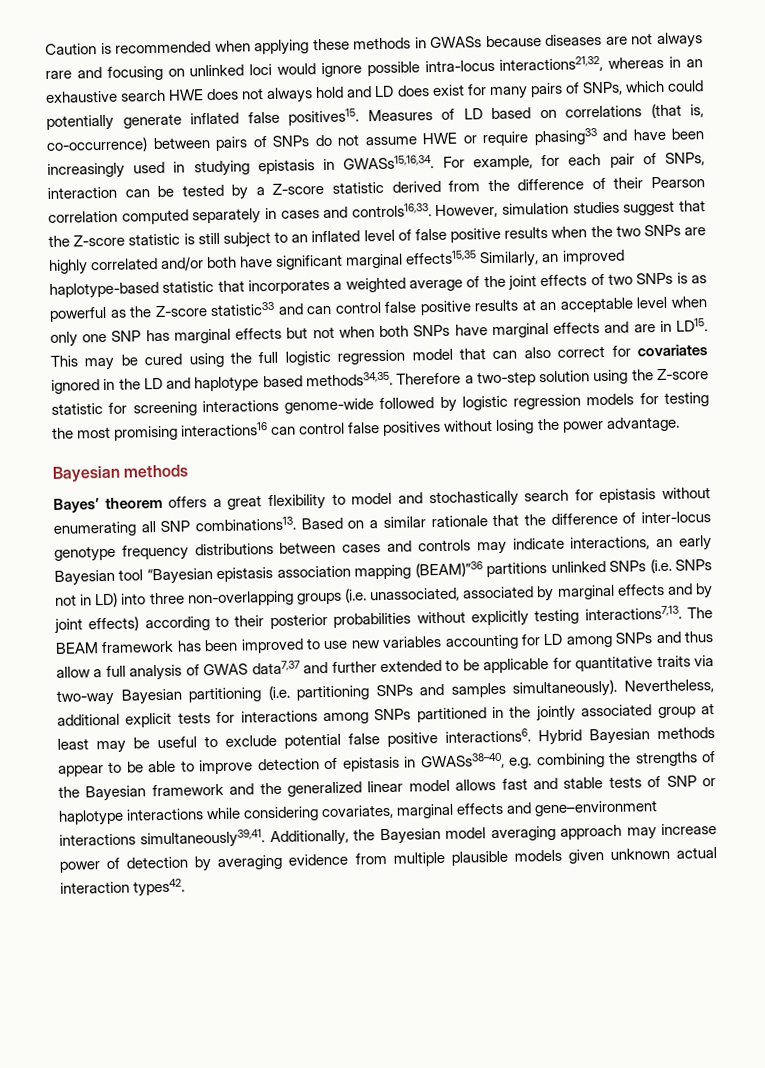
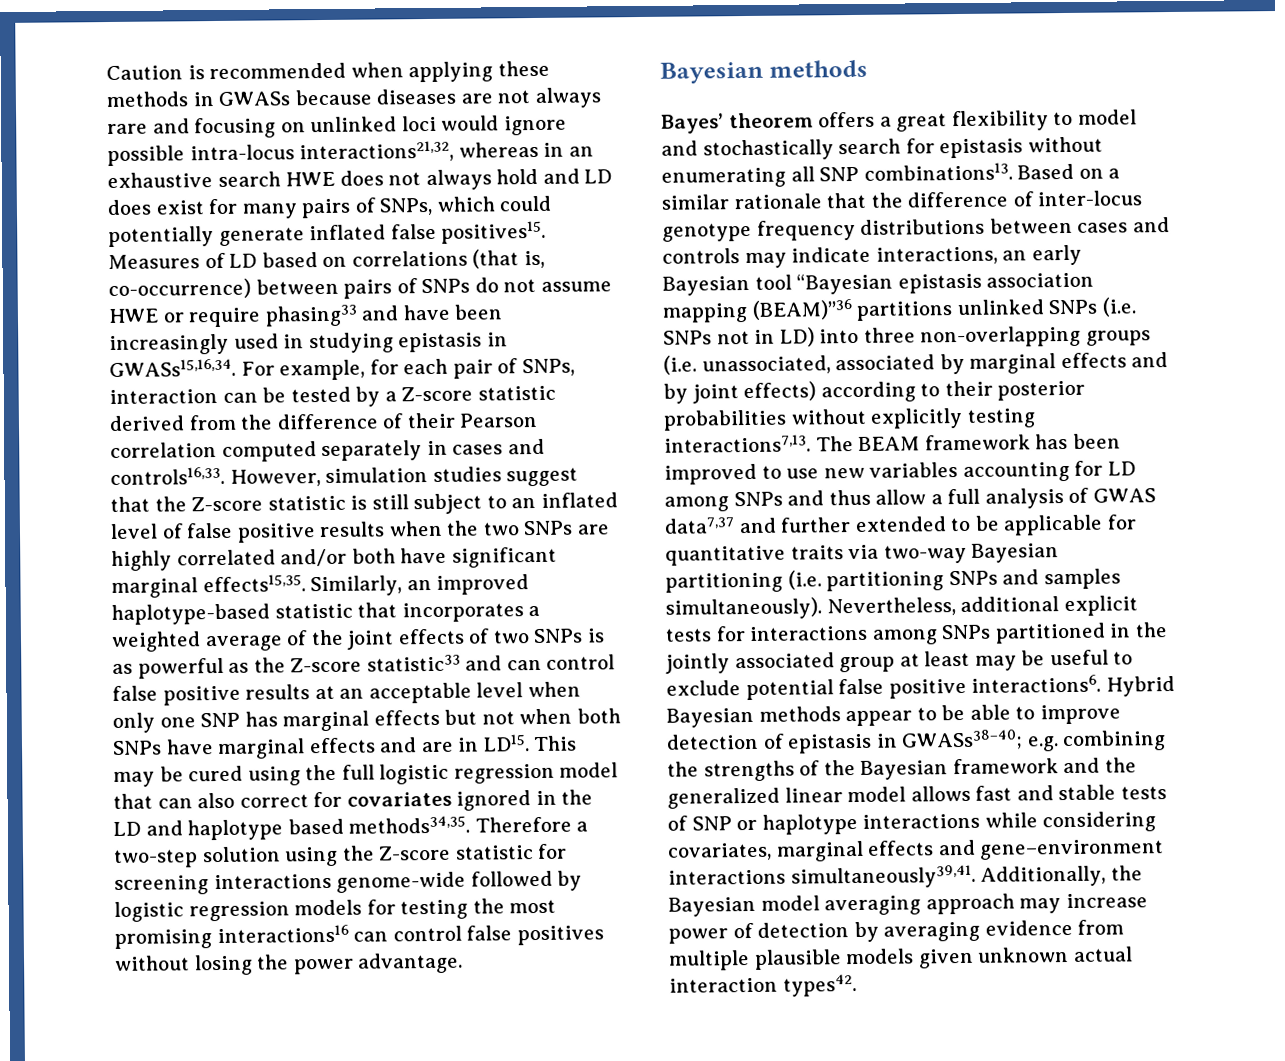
[405,250,478,265] effects15,35 -> [202,574,306,593] effects15,35.
[419,752,505,770] GWASs38–40, -> [901,729,1024,751] GWASs38–40;

